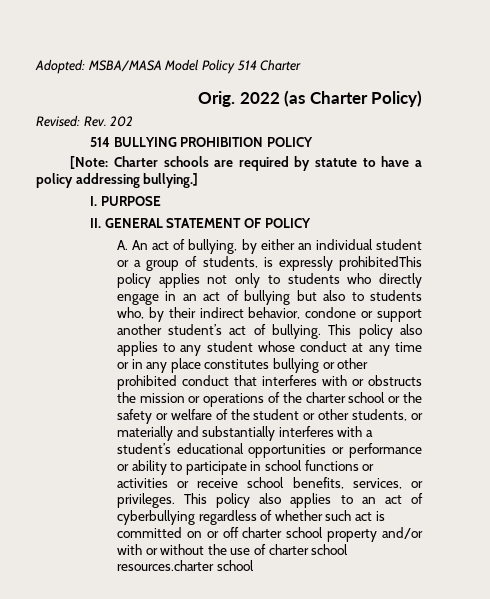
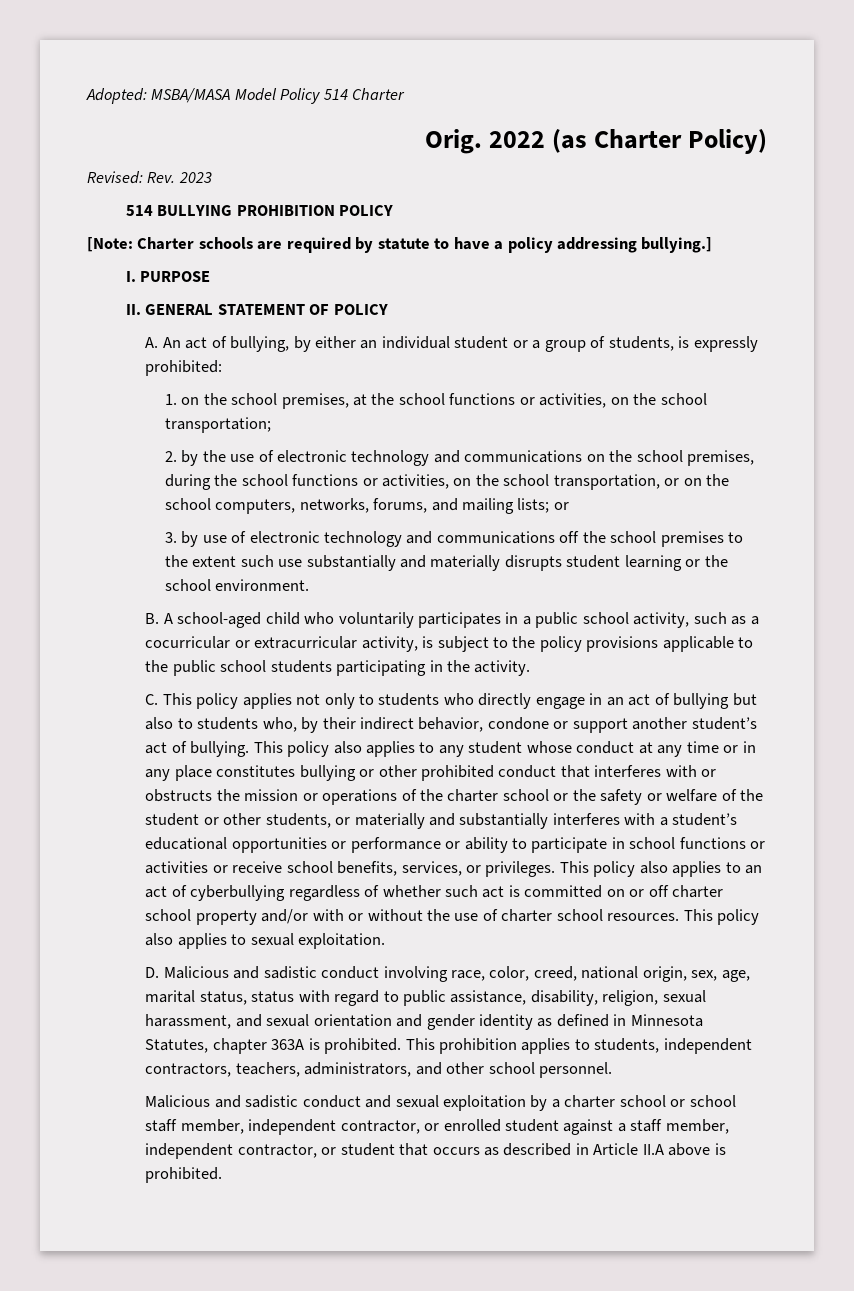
[110,116,134,127] 202 -> [178,172,212,183] 2023
[339,256,422,271] prohibitedThis -> [145,360,223,376] [164,393,707,409] [164,417,271,433] [164,450,755,466] [164,474,730,490] [164,498,569,514] [164,531,744,547] [164,555,728,571] [164,579,310,591] [145,612,759,628] [145,636,754,652] [145,660,531,676] [145,693,192,705] prohibited: // 1. on the school premises, at the school functions or activities, on the school transportation; // 2. by the use of electronic technology and communications on the school premises, during the school functions or activities, on the school transportation, or on the school computers, networks, forums, and mailing lists; or // 3. by use of electronic technology and communications off the school premises to the extent such use substantially and materially disrupts student learning or the school environment. // B. A school-aged child who voluntarily participates in a public school activity, such as a cocurricular or extracurricular activity, is subject to the policy provisions applicable to the public school students participating in the activity. // C. This
[116,560,254,571] resources.charter school -> [607,909,760,925] [145,933,386,949] [145,966,750,982] [145,990,706,1006] [145,1014,703,1030] [145,1038,752,1054] [145,1062,612,1078] [145,1095,736,1111] [145,1119,729,1135] [145,1143,726,1159] [145,1167,223,1183] resources. This policy also applies to sexual exploitation. // D. Malicious and sadistic conduct involving race, color, creed, national origin, sex, age, marital status, status with regard to public assistance, disability, religion, sexual harassment, and sexual orientation and gender identity as defined in Minnesota Statutes, chapter 363A is prohibited. This prohibition applies to students, independent contractors, teachers, administrators, and other school personnel. // Malicious and sadistic conduct and sexual exploitation by a charter school or school staff member, independent contractor, or enrolled student against a staff member, independent contractor, or student that occurs as described in Article II.A above is prohibited.

